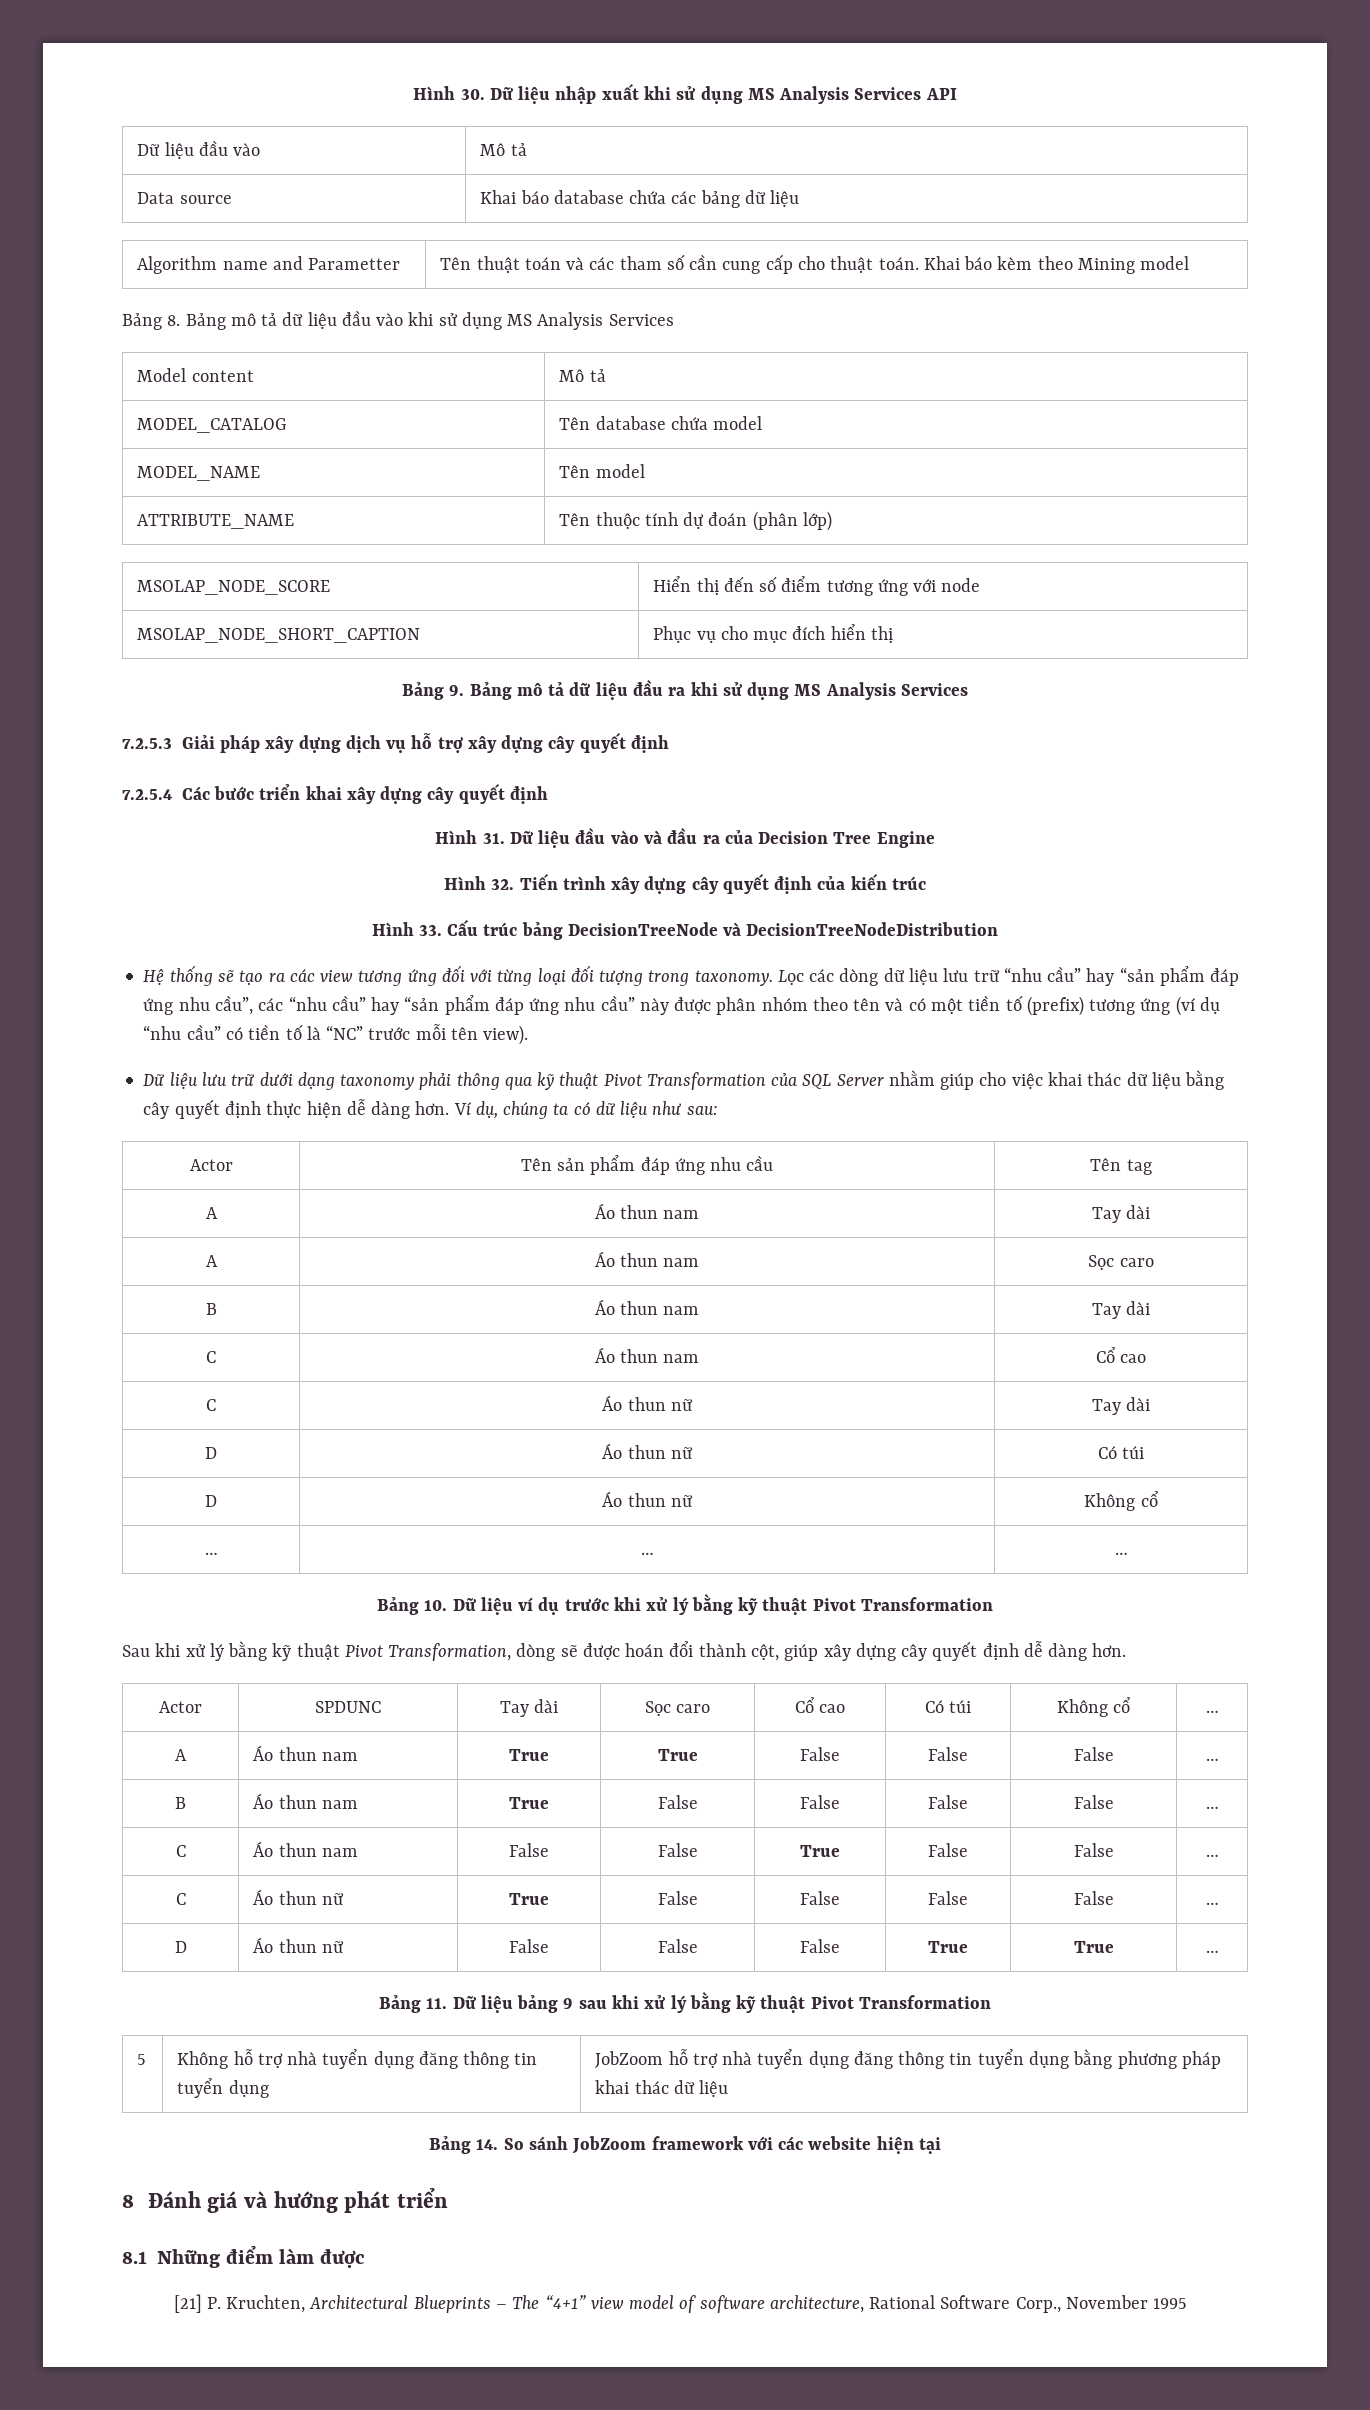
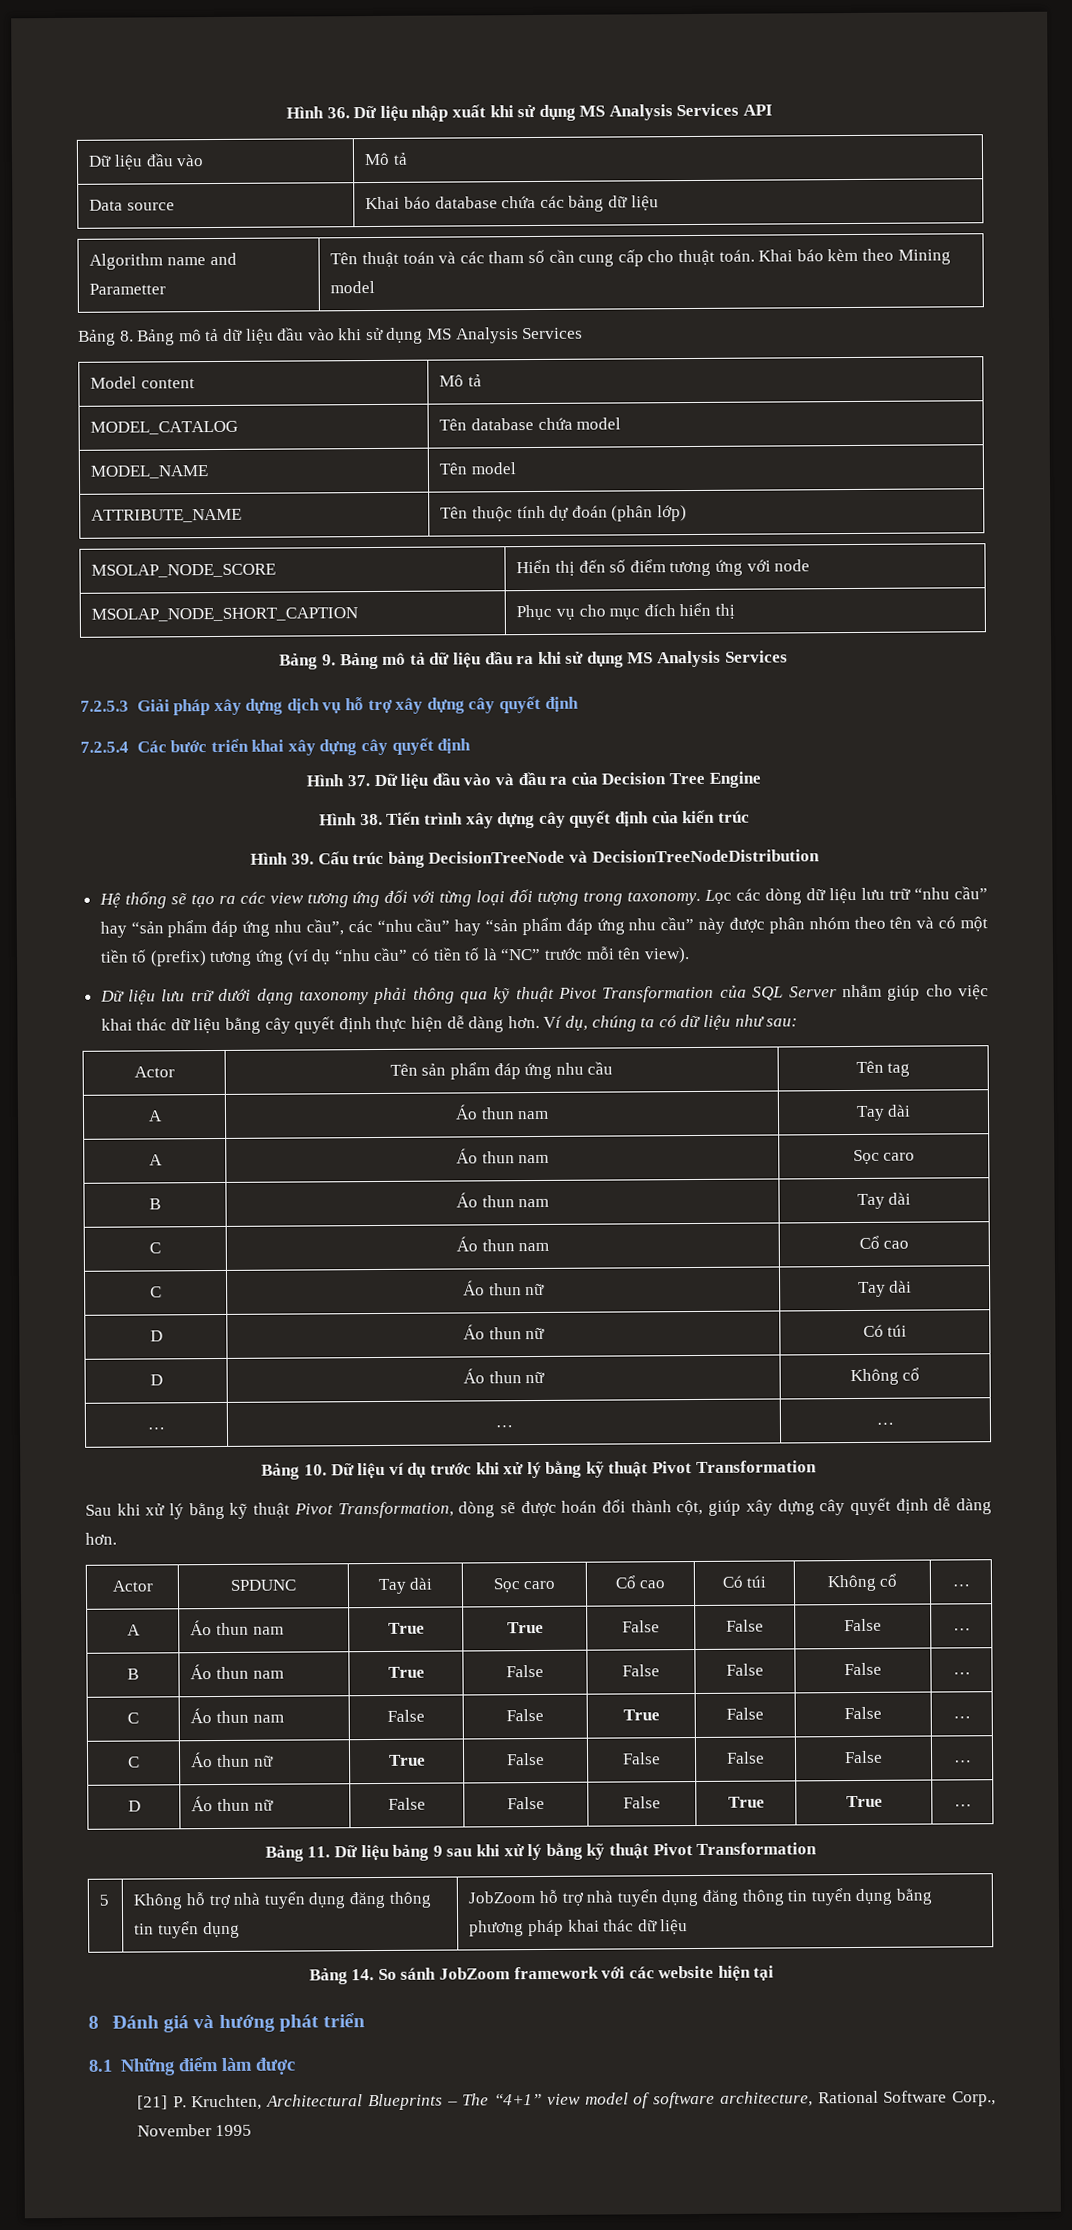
[413,86,485,100] Hình 30. -> [285,106,350,119] Hình 36.
[482,833,505,844] 31. -> [347,775,371,787] 37.
[491,879,515,890] 32. -> [359,813,383,826] 38.
[418,925,442,936] 33. -> [291,853,315,865] 39.

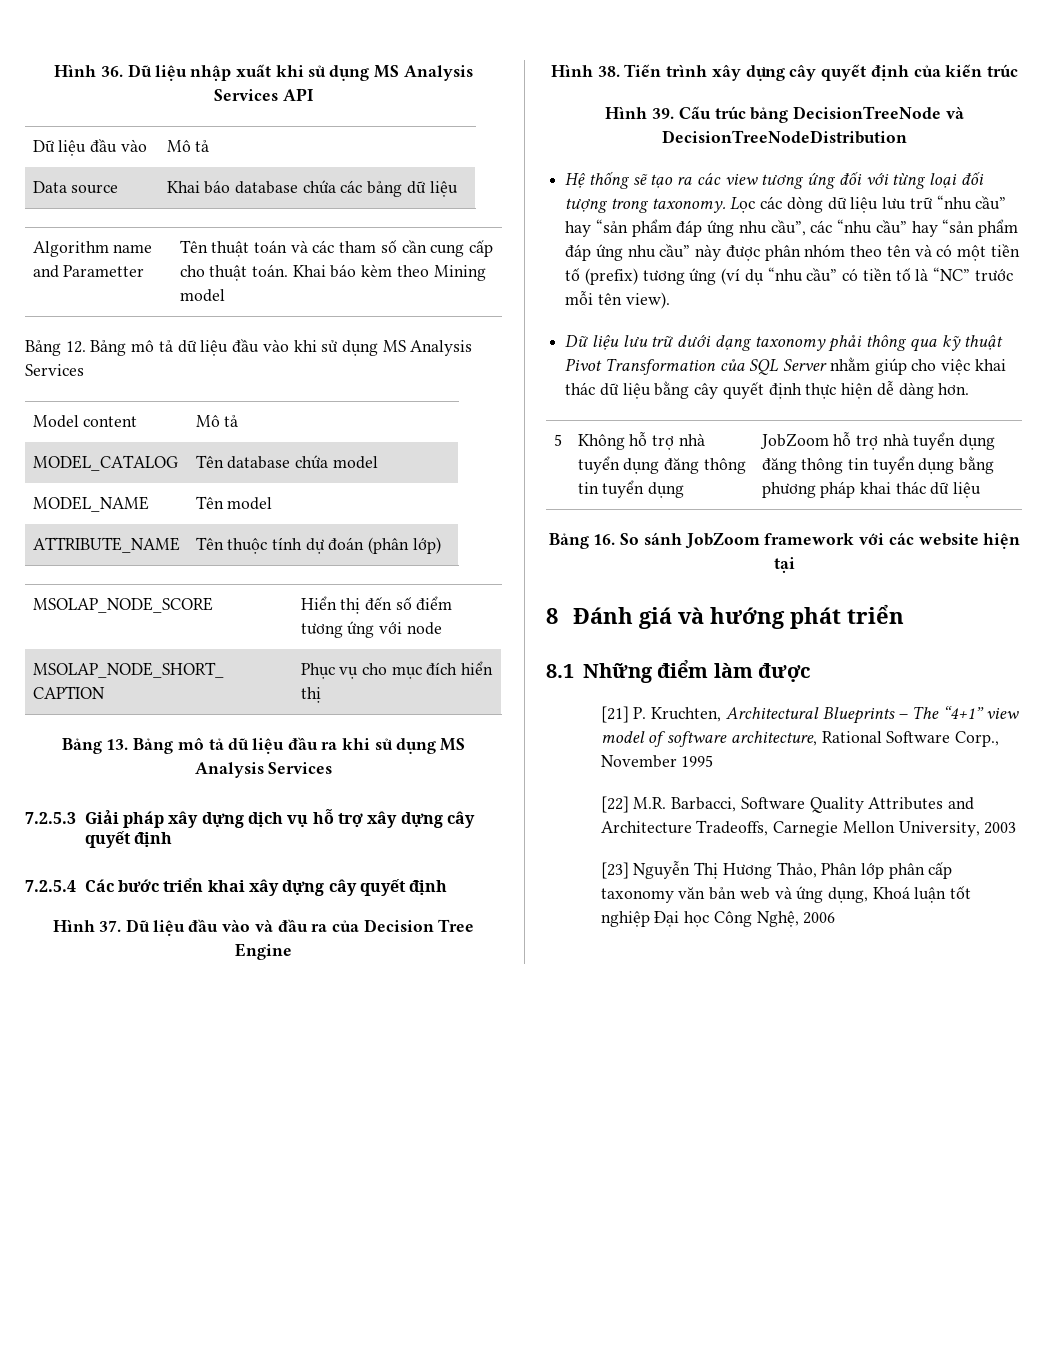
[119,330,134,342] 8. -> [65,341,86,353] 12.
[321,654,336,666] 9. -> [106,739,129,750] 13.
[543,1014,799,1032] [133,1066,175,1078] [389,1061,614,1080] [855,1060,911,1077] [147,1110,163,1122] [454,1104,550,1120] [855,1104,912,1121] [148,1154,163,1166] [455,1148,550,1164] [852,1149,916,1165] [149,1198,161,1210] [455,1192,550,1208] [856,1192,912,1209] [149,1242,161,1254] [455,1236,550,1252] [858,1235,910,1249] [150,1286,162,1298] [462,1280,546,1296] [857,1280,913,1297] [149,1330,163,1342] [462,1324,546,1340] [862,1324,908,1337] [149,1374,163,1386] [462,1368,546,1384] [849,1367,921,1386] [147,1427,165,1430] [494,1425,513,1428] [876,1422,894,1425] [261,1460,817,1480] [85,1497,992,1520] [85,1532,117,1545] [111,1580,153,1592] [230,1579,296,1591] [377,1577,433,1595] [492,1578,556,1593] [614,1575,666,1589] [721,1575,767,1588] [826,1573,898,1592] [951,1584,970,1587] [126,1624,141,1636] [190,1620,284,1636] [387,1622,425,1634] [506,1621,544,1634] [622,1620,660,1633] [726,1619,764,1632] [844,1618,882,1632] [952,1628,971,1631] [127,1668,139,1680] [190,1664,284,1680] [387,1666,425,1678] [506,1664,544,1678] [622,1664,660,1677] [726,1663,764,1676] [844,1662,882,1676] [952,1672,971,1675] [127,1712,139,1724] [190,1708,284,1724] [387,1709,425,1722] [506,1708,544,1722] [622,1709,660,1721] [726,1707,764,1720] [844,1706,882,1720] [952,1716,971,1719] [128,1756,140,1768] [190,1752,274,1768] [388,1754,426,1766] [507,1752,545,1766] [623,1752,661,1765] [727,1751,765,1764] [845,1750,883,1764] [953,1760,972,1763] [127,1800,141,1812] [191,1796,274,1812] [388,1797,426,1810] [507,1796,545,1810] [623,1796,661,1809] [727,1796,765,1808] [845,1795,883,1808] [953,1804,972,1807] [264,1842,818,1862] Ví dụ, chúng ta có dữ liệu như sau: // Actor | Tên sản phẩm đáp ứng nhu cầu | Tên tag // A | Áo thun nam | Tay dài // A | Áo thun nam | Sọc caro // B | Áo thun nam | Tay dài // C | Áo thun nam | Cổ cao // C | Áo thun nữ | Tay dài // D | Áo thun nữ | Có túi // D | Áo thun nữ | Không cổ // … | … | … // Bảng 10. Dữ liệu ví dụ trước khi xử lý bằng kỹ thuật Pivot Transformation // Sau khi xử lý bằng kỹ thuật Pivot Transformation, dòng sẽ được hoán đổi thành cột, giúp xây dựng cây quyết định dễ dàng hơn. // Actor | SPDUNC | Tay dài | Sọc caro | Cổ cao | Có túi | Không cổ | … // A | Áo thun nam | True | True | False | False | False | … // B | Áo thun nam | True | False | False | False | False | … // C | Áo thun nam | False | False | True | False | False | … // C | Áo thun nữ | True | False | False | False | False | … // D | Áo thun nữ | False | False | False | True | True | … // Bảng 11. Dữ liệu bảng 9 sau khi xử lý bằng kỹ thuật Pivot Transformation -> (970, 389) none
[351,1969,375,1981] 14. -> [593,534,616,545] 16.
(253, 2130) none -> [600,796,975,813] [600,820,1017,837] [600,861,953,879] [600,886,972,903] [600,911,836,927] // [22] M.R. Barbacci, Software Quality Attributes and Architecture Tradeoffs, Carnegie Mellon University, 2003 // [23] Nguyễn Thị Hương Thảo, Phân lớp phân cấp taxonomy văn bản web và ứng dụng, Khoá luận tốt nghiệp Đại học Công Nghệ, 2006

